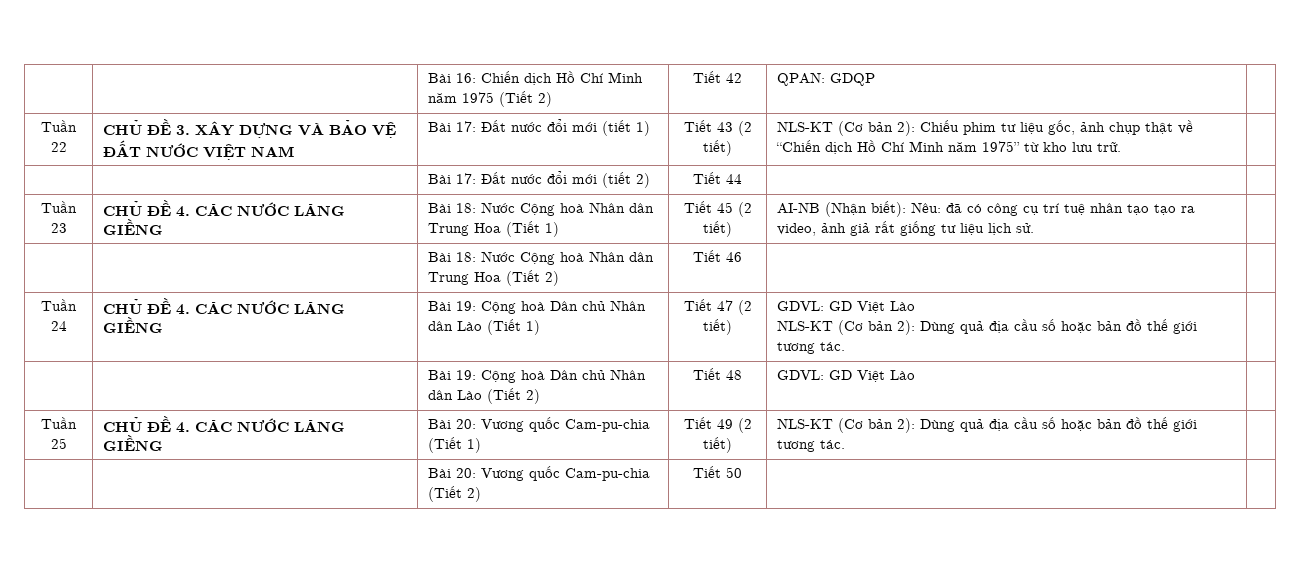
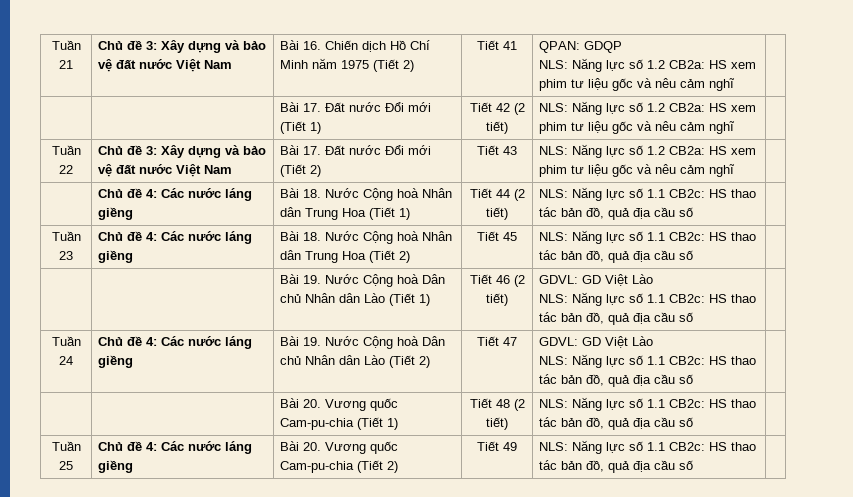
[427,73,476,83] | | Bài 16: -> [51,40,81,50] [59,60,73,69] [97,40,266,53] [97,59,232,72] [279,40,321,50] Tuần 21 | Chủ đề 3: Xây dựng và bảo vệ đất nước Việt Nam | Bài 16.
[726,73,742,83] 42 -> [503,41,517,50] 41
[41,120,77,132] [50,142,67,152] [102,119,396,138] [102,140,294,160] [427,119,650,136] [683,120,752,136] [703,140,732,156] [776,120,1193,136] [775,140,1121,154] [427,171,650,188] [693,172,742,184] [41,201,77,213] [50,223,67,233] [102,200,345,217] [102,219,163,235] [427,203,476,213] | // Tuần 22 | CHỦ ĐỀ 3. XÂY DỰNG VÀ BẢO VỆ ĐẤT NƯỚC VIỆT NAM | Bài 17: Đất nước đổi mới (tiết 1) | Tiết 43 (2 tiết) | NLS-KT (Cơ bản 2): Chiếu phim tư liệu gốc, ảnh chụp thật về “Chiến dịch Hồ Chí Minh năm 1975” từ kho lưu trữ. | // | | Bài 17: Đất nước đổi mới (tiết 2) | Tiết 44 | | // Tuần 23 | CHỦ ĐỀ 4. CÁC NƯỚC LÁNG GIỀNG | Bài 18: -> [538,58,756,72] [538,78,735,91] [279,102,431,112] [279,121,321,134] [469,102,525,115] [486,121,508,134] [538,101,756,115] [538,121,735,134] [51,145,81,155] [59,165,73,174] [97,145,266,158] [97,164,232,177] [279,145,431,155] [279,164,321,177] [477,145,517,155] [538,144,756,158] [538,164,735,177] [97,188,252,201] [97,207,133,220] [279,188,321,198] // NLS: Năng lực số 1.2 CB2a: HS xem phim tư liệu gốc và nêu cảm nghĩ | // | | Bài 17. Đất nước Đổi mới (Tiết 1) | Tiết 42 (2 tiết) | NLS: Năng lực số 1.2 CB2a: HS xem phim tư liệu gốc và nêu cảm nghĩ | // Tuần 22 | Chủ đề 3: Xây dựng và bảo vệ đất nước Việt Nam | Bài 17. Đất nước Đổi mới (Tiết 2) | Tiết 43 | NLS: Năng lực số 1.2 CB2a: HS xem phim tư liệu gốc và nêu cảm nghĩ | // | Chủ đề 4: Các nước láng giềng | Bài 18.
[716,202,752,217] [703,221,732,237] [776,201,1195,217] [776,221,1034,236] [427,252,476,262] 45 (2 tiết) | AI-NB (Nhận biết): Nêu: đã có công cụ trí tuệ nhân tạo tạo ra video, ảnh giả rất giống tư liệu lịch sử. | // | | Bài 18: -> [495,189,525,201] [486,207,508,220] [538,187,756,201] [538,207,693,220] [51,231,81,241] [59,251,73,260] [97,231,252,244] [97,250,133,263] [279,231,321,241] 44 (2 tiết) | NLS: Năng lực số 1.1 CB2c: HS thao tác bản đồ, quả địa cầu số | // Tuần 23 | Chủ đề 4: Các nước láng giềng | Bài 18.
[726,252,742,262] [41,299,77,311] [50,321,67,331] [102,298,345,315] [102,317,163,333] [427,301,476,311] 46 | | // Tuần 24 | CHỦ ĐỀ 4. CÁC NƯỚC LÁNG GIỀNG | Bài 19: -> [503,232,517,241] [538,230,756,244] [538,250,693,263] [279,274,359,284] 45 | NLS: Năng lực số 1.1 CB2c: HS thao tác bản đồ, quả địa cầu số | // | | Bài 19. Nước
[716,300,733,311] 47 -> [495,275,510,284] 46
[776,319,1197,335] [776,342,845,354] [427,370,476,380] NLS-KT (Cơ bản 2): Dùng quả địa cầu số hoặc bản đồ thế giới tương tác. | // | | Bài 19: -> [538,292,756,306] [538,312,693,325] [51,336,81,346] [59,356,73,365] [97,336,252,349] [97,355,133,368] [279,336,359,346] NLS: Năng lực số 1.1 CB2c: HS thao tác bản đồ, quả địa cầu số | // Tuần 24 | Chủ đề 4: Các nước láng giềng | Bài 19. Nước
[726,370,742,380] [776,370,915,382] [41,417,77,429] [50,438,67,449] [102,416,345,433] [102,435,163,451] [427,419,476,429] 48 | GDVL: GD Việt Lào | // Tuần 25 | CHỦ ĐỀ 4. CÁC NƯỚC LÁNG GIỀNG | Bài 20: -> [503,337,517,346] [538,336,653,348] [538,354,756,368] [538,374,693,387] [279,398,321,408] 47 | GDVL: GD Việt Lào // NLS: Năng lực số 1.1 CB2c: HS thao tác bản đồ, quả địa cầu số | // | | Bài 20.
[716,418,752,433] [703,437,732,453] [776,417,1197,433] [776,440,845,452] [427,468,476,478] 49 (2 tiết) | NLS-KT (Cơ bản 2): Dùng quả địa cầu số hoặc bản đồ thế giới tương tác. | // | | Bài 20: -> [495,399,525,411] [486,417,508,430] [538,397,756,411] [538,417,693,430] [51,441,81,451] [59,461,73,470] [97,441,252,454] [97,460,133,473] [279,441,321,451] 48 (2 tiết) | NLS: Năng lực số 1.1 CB2c: HS thao tác bản đồ, quả địa cầu số | // Tuần 25 | Chủ đề 4: Các nước láng giềng | Bài 20.
[726,467,742,478] 50 | -> [503,442,517,451] [538,440,756,454] [538,460,693,473] 49 | NLS: Năng lực số 1.1 CB2c: HS thao tác bản đồ, quả địa cầu số

